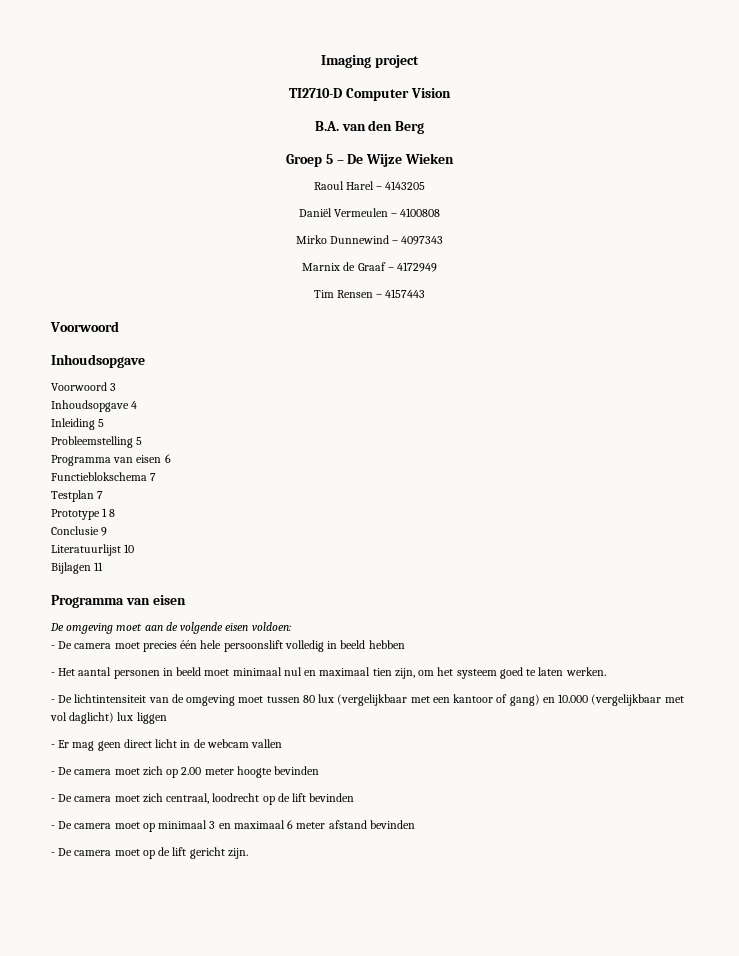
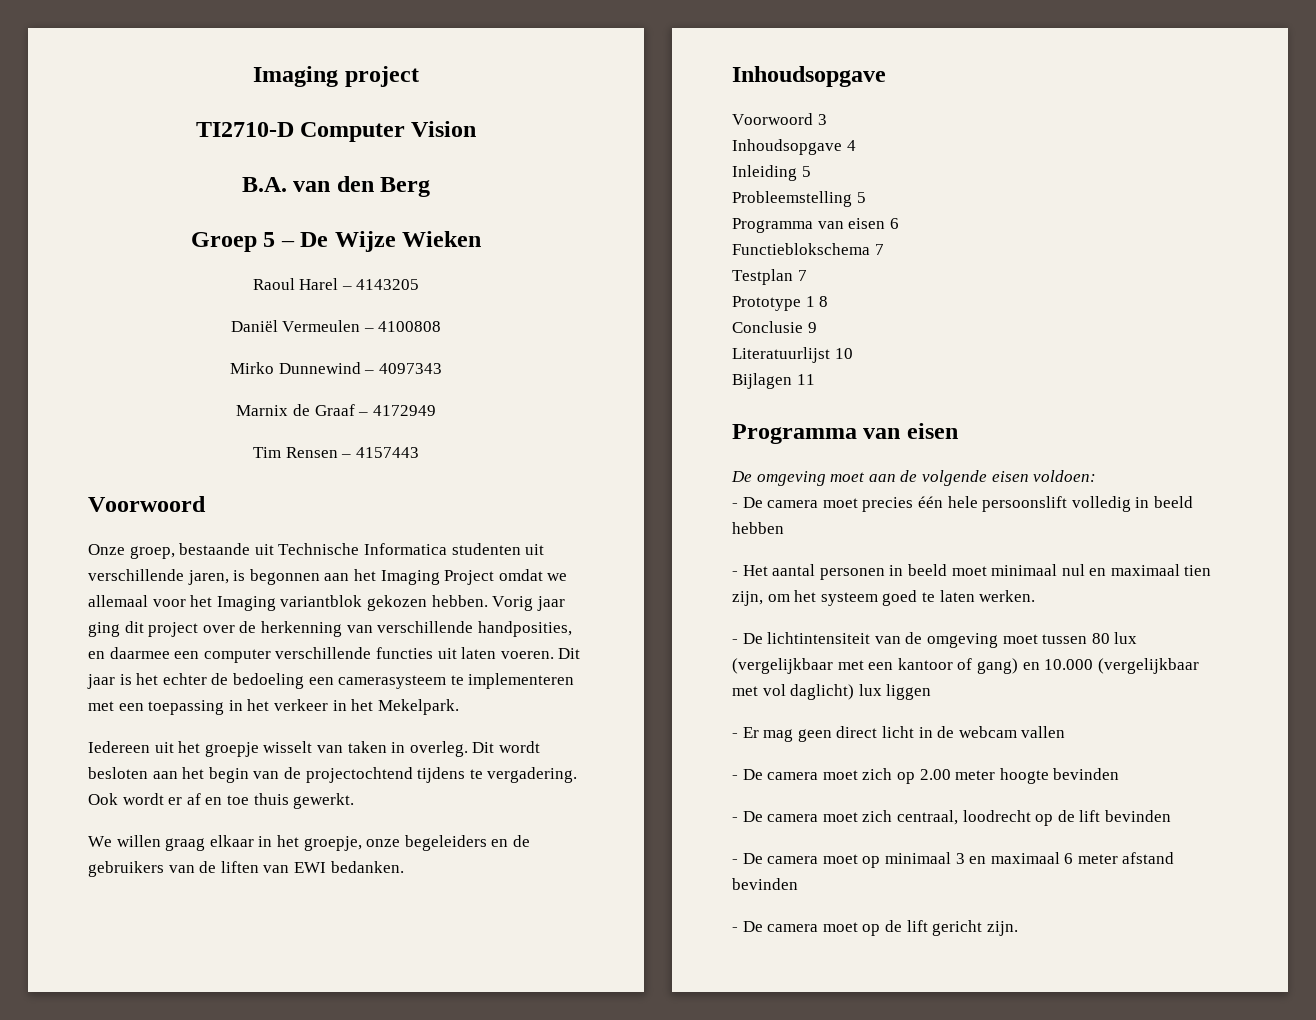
(119, 326) none -> [88,543,545,559] [88,569,568,585] [88,595,565,611] [88,621,572,637] [88,647,581,663] [87,673,575,689] [88,699,459,715] [88,741,540,757] [88,767,578,783] [88,793,355,809] [88,835,530,851] [88,861,404,877] // Onze groep, bestaande uit Technische Informatica studenten uit verschillende jaren, is begonnen aan het Imaging Project omdat we allemaal voor het Imaging variantblok gekozen hebben. Vorig jaar ging dit project over de herkenning van verschillende handposities, en daarmee een computer verschillende functies uit laten voeren. Dit jaar is het echter de bedoeling een camerasysteem te implementeren met een toepassing in het verkeer in het Mekelpark. // Iedereen uit het groepje wisselt van taken in overleg. Dit wordt besloten aan het begin van de projectochtend tijdens te vergadering. Ook wordt er af en toe thuis gewerkt. // We willen graag elkaar in het groepje, onze begeleiders en de gebruikers van de liften van EWI bedanken.

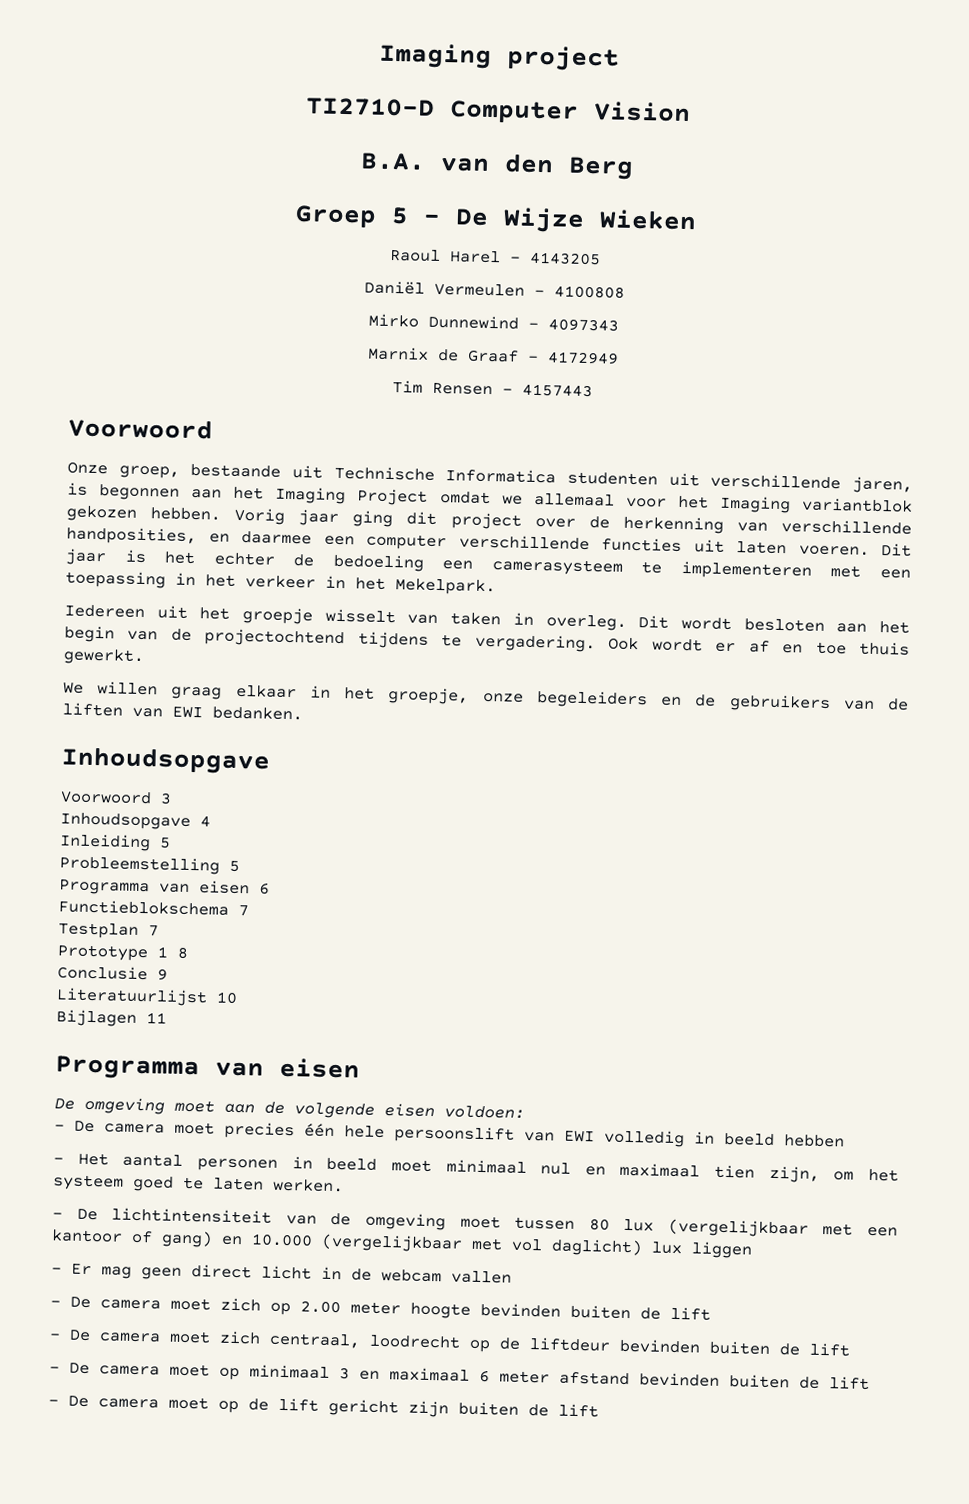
(1068, 504) none -> [524,1130,595,1143] van EWI
(1120, 774) none -> [570,1304,711,1321] buiten de lift
[1079,810,1171,822] lift bevinden -> [529,1337,850,1357] liftdeur bevinden buiten de lift
(798, 884) none -> [729,1374,870,1390] buiten de lift
[986,921,1018,936] zijn. -> [408,1400,599,1418] zijn buiten de lift

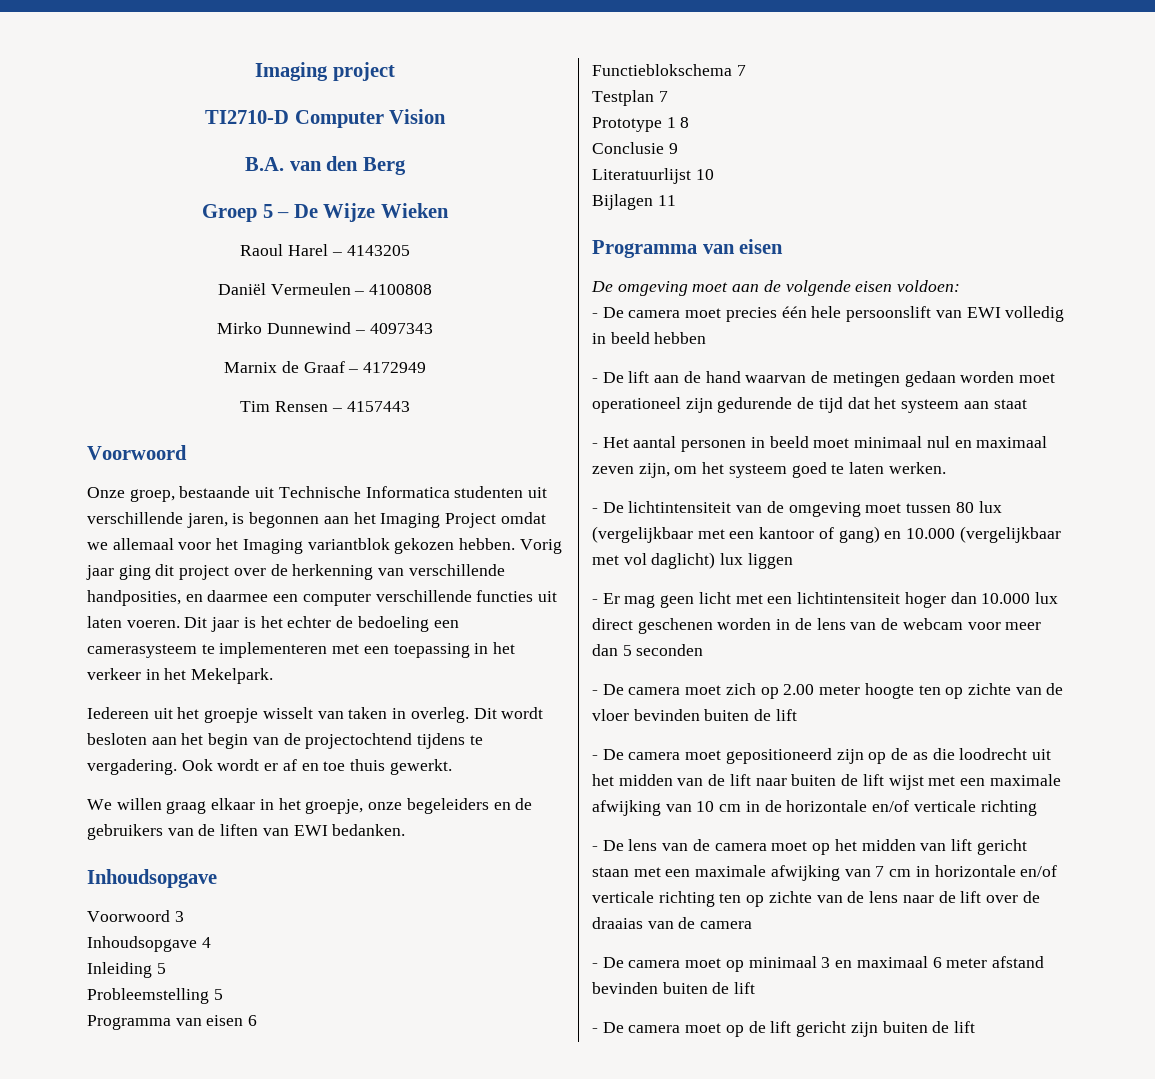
(845, 1141) none -> [592,371,1055,387] [592,397,1027,413] // - De lift aan de hand waarvan de metingen gedaan worden moet operationeel zijn gedurende de tijd dat het systeem aan staat
[714,1164,756,1179] tien -> [592,466,634,474] zeven
[191,1264,512,1284] direct licht in de webcam vallen -> [698,592,1058,608] [592,618,1042,634] [592,644,704,656] licht met een lichtintensiteit hoger dan 10.000 lux direct geschenen worden in de lens van de webcam voor meer dan 5 seconden
[480,1303,711,1321] [49,1329,850,1357] bevinden buiten de lift // - De camera moet zich centraal, loodrecht op de liftdeur bevinden buiten de lift -> [918,683,1064,699] [592,709,797,721] [592,748,1051,764] [592,774,1061,790] [592,800,1037,816] [592,839,1027,855] [592,865,1058,881] [592,891,1040,907] [592,917,753,929] ten op zichte van de vloer bevinden buiten de lift // - De camera moet gepositioneerd zijn op de as die loodrecht uit het midden van de lift naar buiten de lift wijst met een maximale afwijking van 10 cm in de horizontale en/of verticale richting // - De lens van de camera moet op het midden van lift gericht staan met een maximale afwijking van 7 cm in horizontale en/of verticale richting ten op zichte van de lens naar de lift over de draaias van de camera

